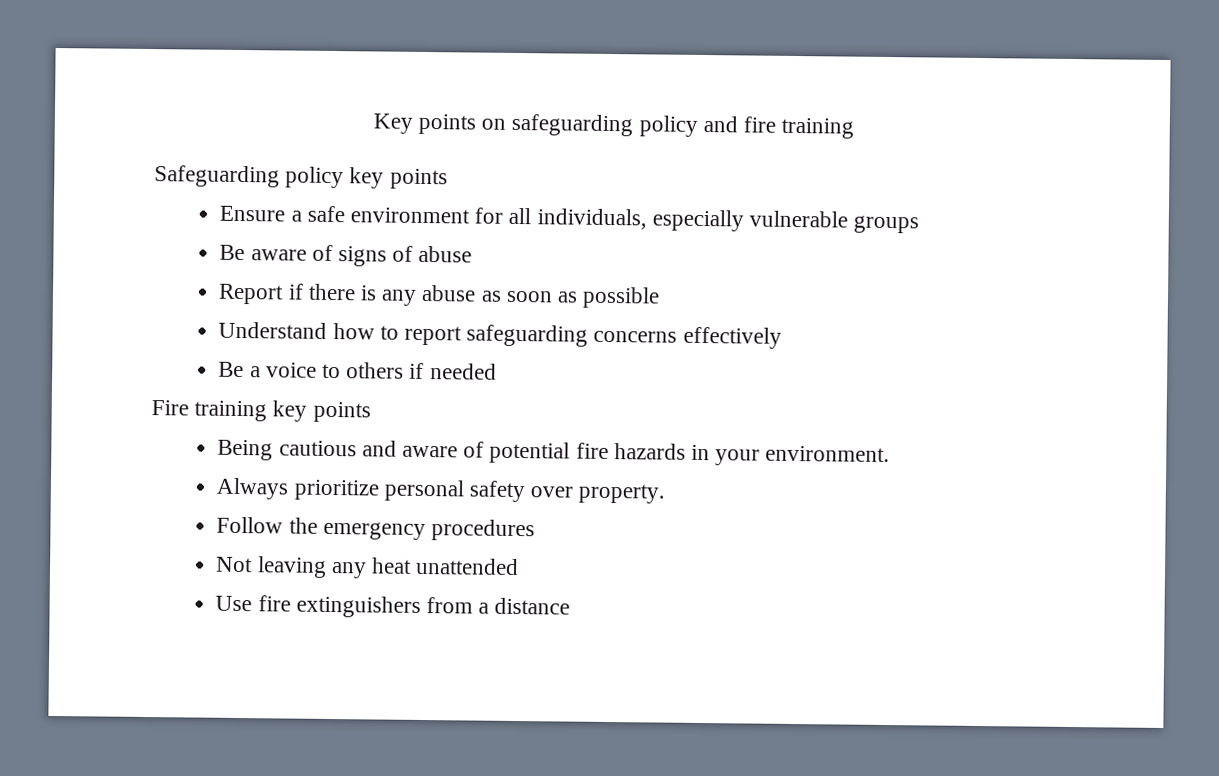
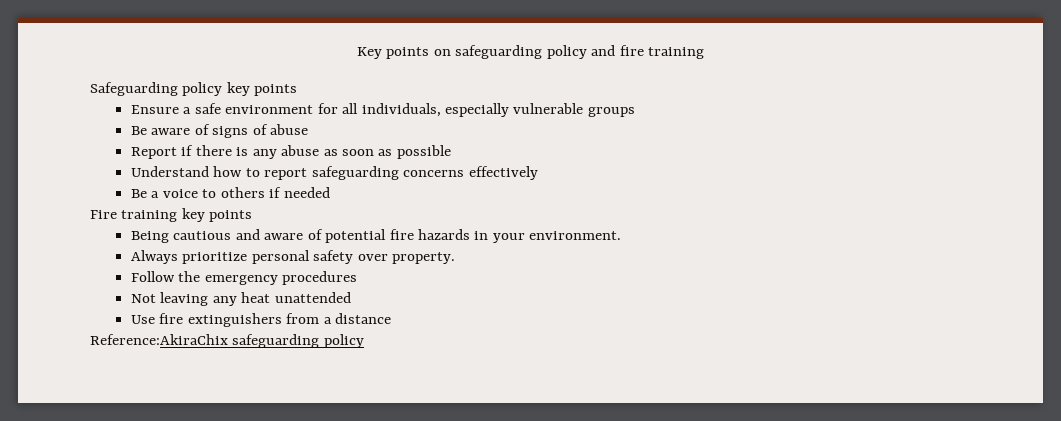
(571, 606) none -> [90,334,364,348] // Reference:AkiraChix safeguarding policy

